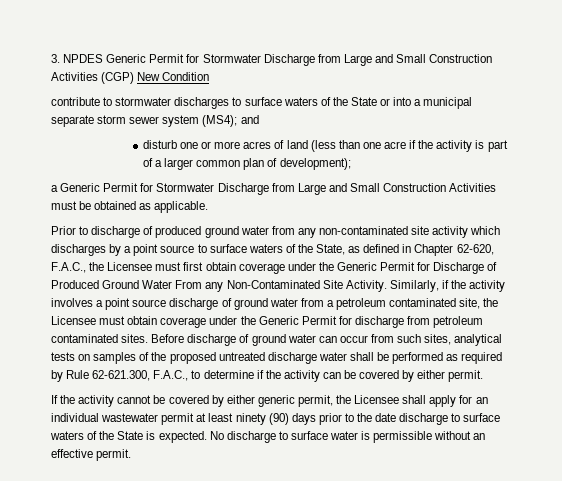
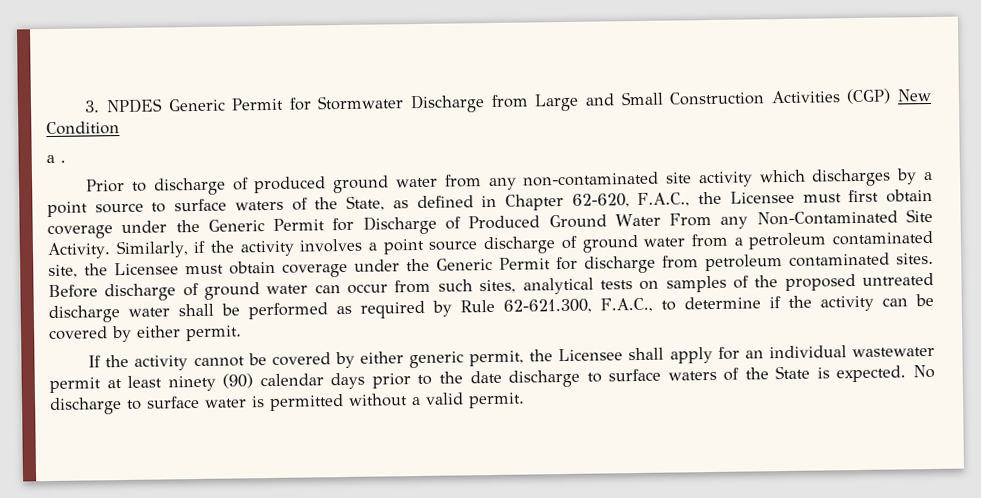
[51,97,473,109] [51,115,259,127] [142,140,508,152] [142,158,351,170] [51,183,497,195] [51,201,209,213] contribute to stormwater discharges to surface waters of the State or into a municipal separate storm sewer system (MS4); and // disturb one or more acres of land (less than one acre if the activity is part of a larger common plan of development); // a Generic Permit for Stormwater Discharge from Large and Small Construction Activities must be obtained as applicable. -> [46,154,66,164] a .
(289, 419) none -> [259,373,324,387] calendar
[373,431,486,443] [51,449,93,458] permissible without an effective -> [269,392,464,412] permitted without a valid

